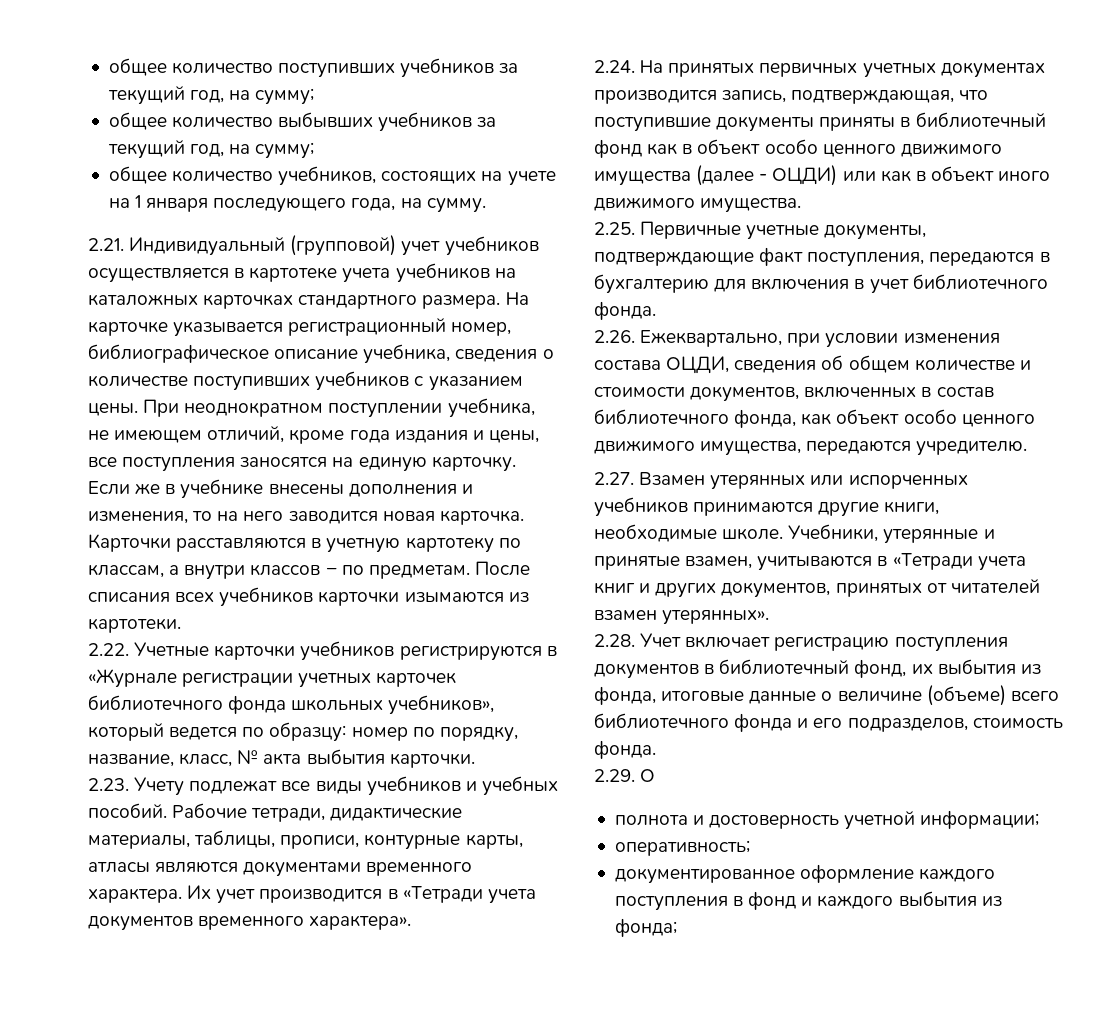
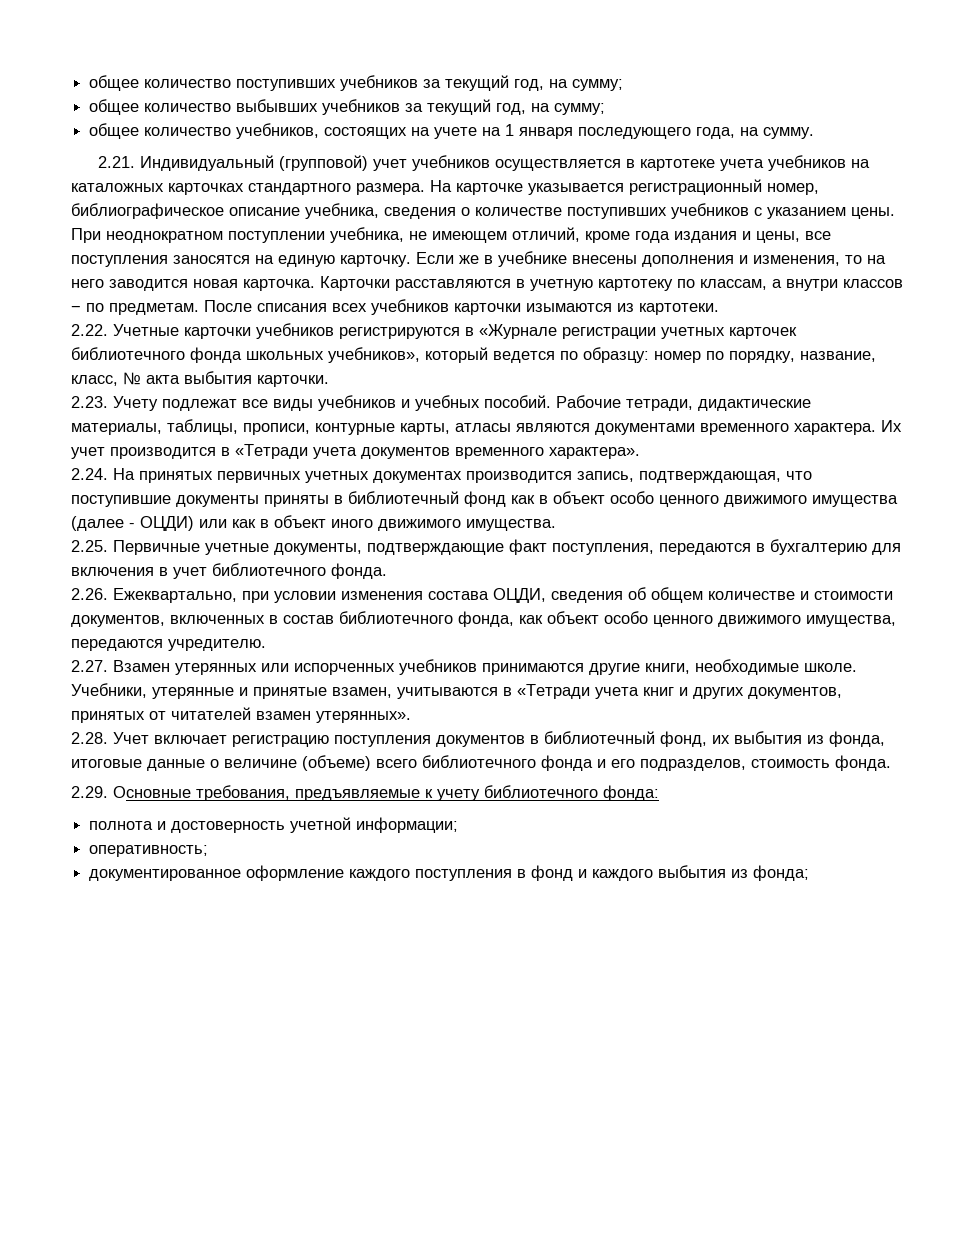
[640,769,656,782] О -> [113,785,659,801] Основные требования, предъявляемые к учету библиотечного фонда:

